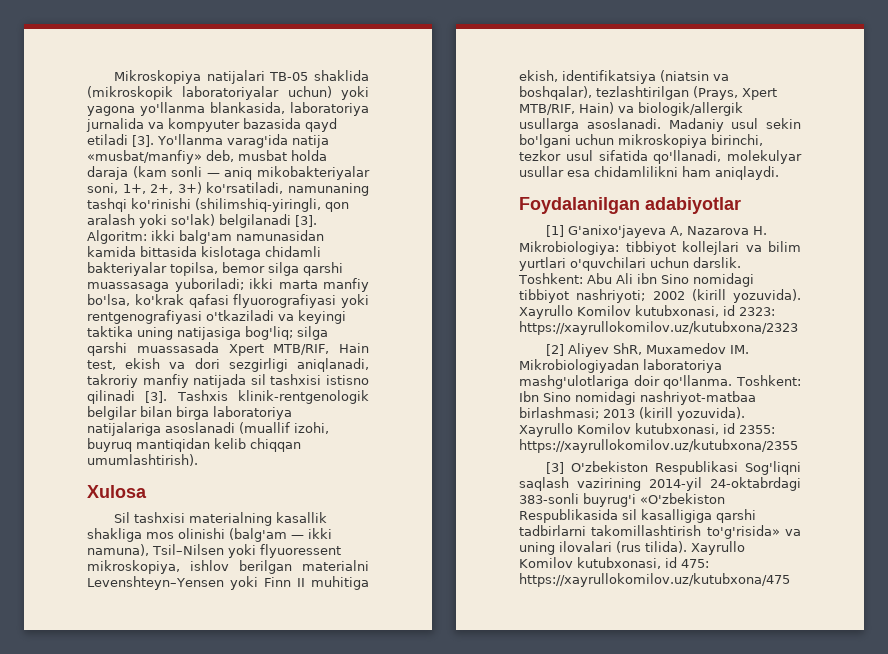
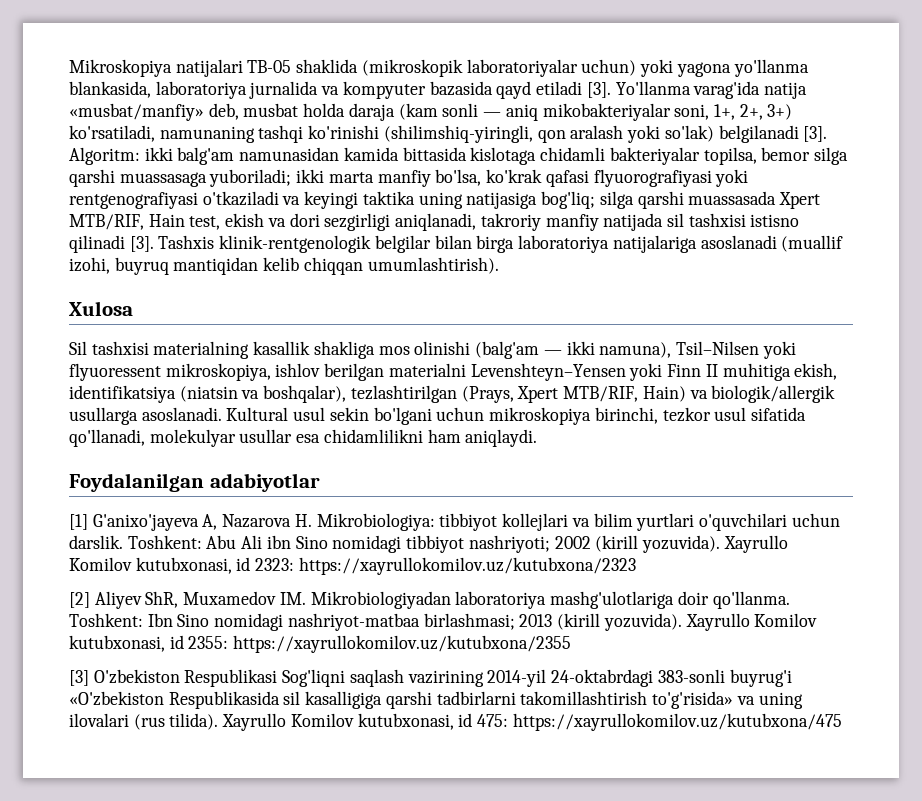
[668,118,724,132] Madaniy -> [226,407,289,421] Kultural

